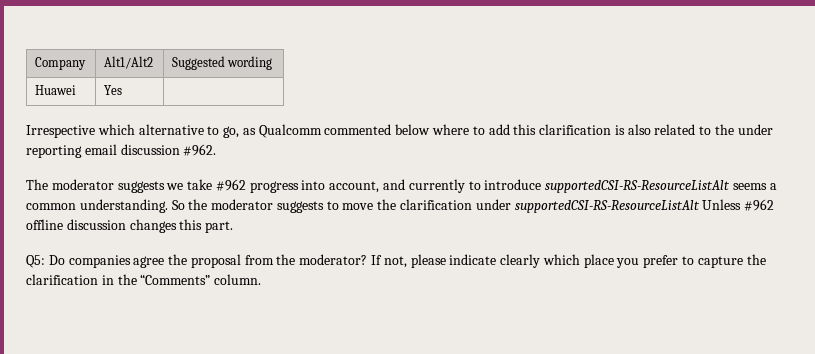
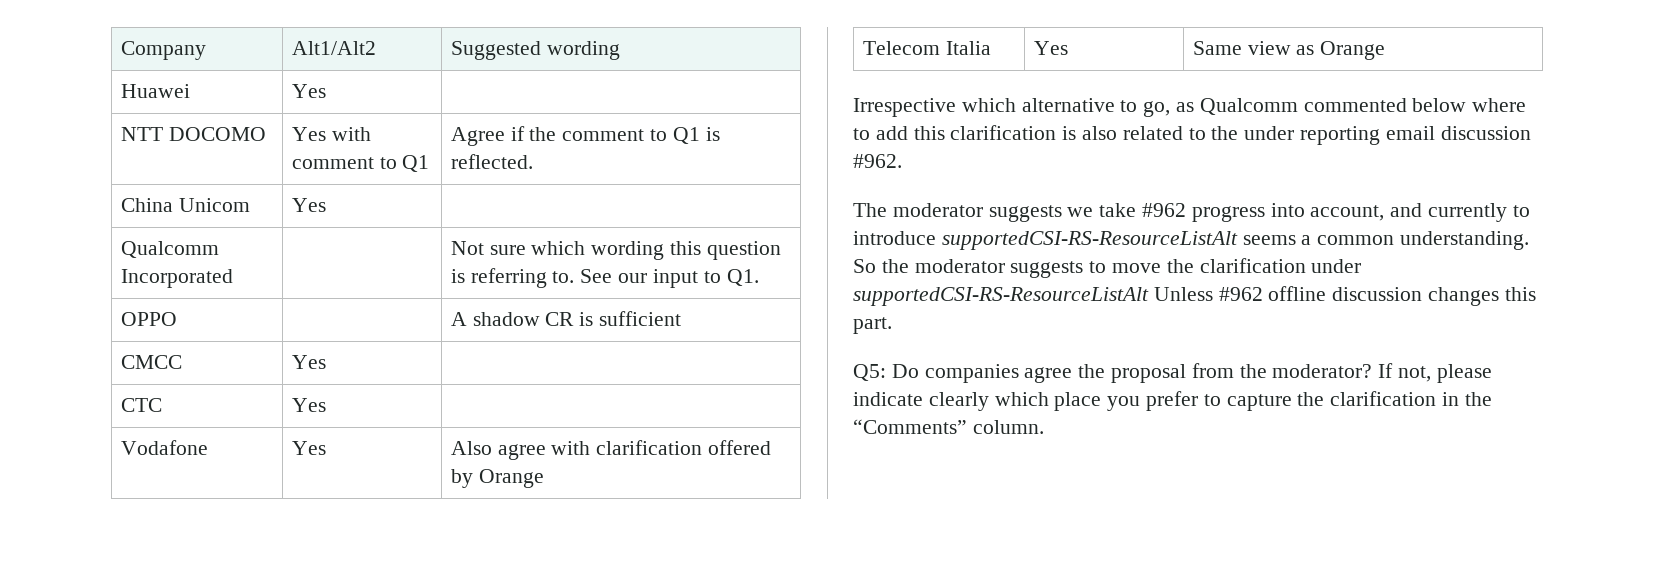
(123, 90) none -> [120,127,266,141] [291,127,371,141] [291,155,430,172] [450,126,720,146] [450,154,533,169] [120,198,250,212] [291,198,326,212] [120,241,219,258] [120,269,233,288] [450,241,781,260] [450,268,759,288] [120,312,177,326] [450,311,682,326] [120,355,182,369] [291,355,326,369] [120,398,162,412] [291,398,326,412] [120,440,208,455] [291,441,326,455] [450,440,772,460] [450,469,544,488] [862,41,991,55] [1033,41,1068,55] [1192,41,1386,60] // NTT DOCOMO | Yes with comment to Q1 | Agree if the comment to Q1 is reflected. // China Unicom | Yes | // Qualcomm Incorporated | | Not sure which wording this question is referring to. See our input to Q1. // OPPO | | A shadow CR is sufficient // CMCC | Yes | // CTC | Yes | // Vodafone | Yes | Also agree with clarification offered by Orange // Telecom Italia | Yes | Same view as Orange

